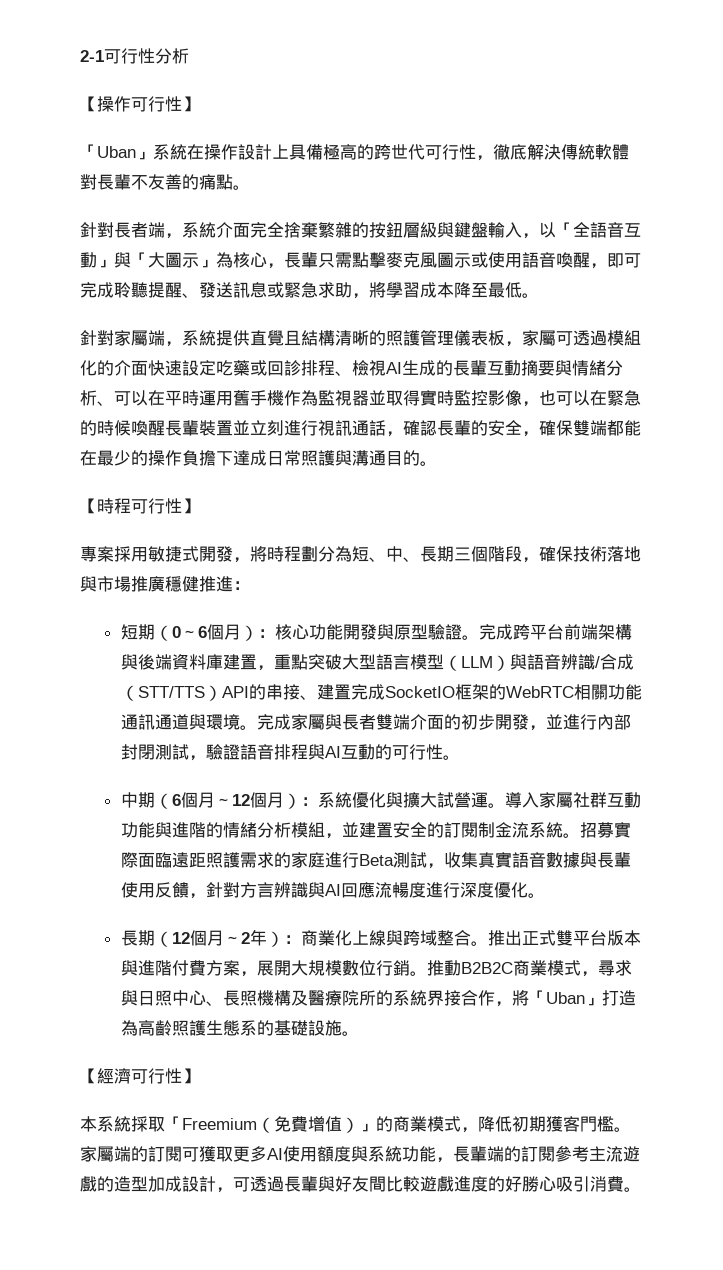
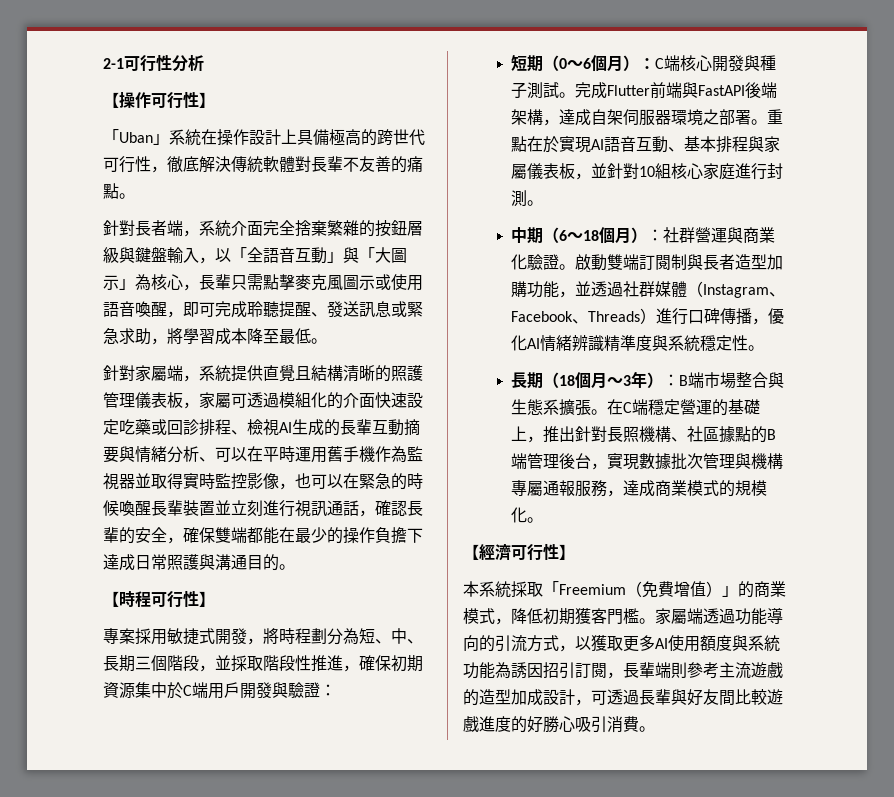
[539,546,641,562] [80,576,233,592] 確保技術落地與市場推廣穩健推進 -> [215,655,423,672] [103,682,320,699] 並採取階段性推進，確保初期資源集中於C端用戶開發與驗證
[274,624,632,640] [120,654,634,671] [120,684,642,701] [120,714,631,731] [120,744,460,761] [120,792,641,809] [120,822,631,839] [120,852,631,869] [120,882,545,899] [120,929,641,947] [120,960,632,977] [120,990,636,1007] [120,1020,342,1036] 核心功能開發與原型驗證。完成跨平台前端架構與後端資料庫建置，重點突破大型語言模型（LLM）與語音辨識/合成（STT/TTS）API的串接、建置完成SocketIO框架的WebRTC相關功能通訊通道與環境。完成家屬與長者雙端介面的初步開發，並進行內部封閉測試，驗證語音排程與AI互動的可行性。 // 中期（6個月～12個月）：系統優化與擴大試營運。導入家屬社群互動功能與進階的情緒分析模組，並建置安全的訂閱制金流系統。招募實際面臨遠距照護需求的家庭進行Beta測試，收集真實語音數據與長輩使用反饋，針對方言辨識與AI回應流暢度進行深度優化。 // 長期（12個月～2年）：商業化上線與跨域整合。推出正式雙平台版本與進階付費方案，展開大規模數位行銷。推動B2B2C商業模式，尋求與日照中心、長照機構及醫療院所的系統界接合作，將「Uban」打造為高齡照護生態系的基礎設施 -> [655,55,777,72] [511,82,778,99] [511,109,784,126] [511,136,781,153] [511,163,784,180] [511,190,544,207] [511,227,776,244] [511,254,784,271] [511,281,786,298] [511,308,785,325] [511,335,765,352] [511,371,785,389] [511,399,761,416] [511,426,777,443] [511,453,784,470] [511,480,768,497] [511,507,528,523] C端核心開發與種子測試。完成Flutter前端與FastAPI後端架構，達成自架伺服器環境之部署。重點在於實現AI語音互動、基本排程與家屬儀表板，並針對10組核心家庭進行封測。 // 中期（6～18個月）：社群營運與商業化驗證。啟動雙端訂閱制與長者造型加購功能，並透過社群媒體（Instagram、Facebook、Threads）進行口碑傳播，優化AI情緒辨識精準度與系統穩定性。 // 長期（18個月～3年）：B端市場整合與生態系擴張。在C端穩定營運的基礎上，推出針對長照機構、社區據點的B端管理後台，實現數據批次管理與機構專屬通報服務，達成商業模式的規模化
[131,1146,199,1162] 的訂閱可 -> [703,607,783,625] [463,635,591,652] 透過功能導向的引流方式，以
(436, 1154) none -> [495,662,607,679] 為誘因招引訂閱
[504,1146,555,1162] 的訂閱 -> [671,662,687,679] 則

